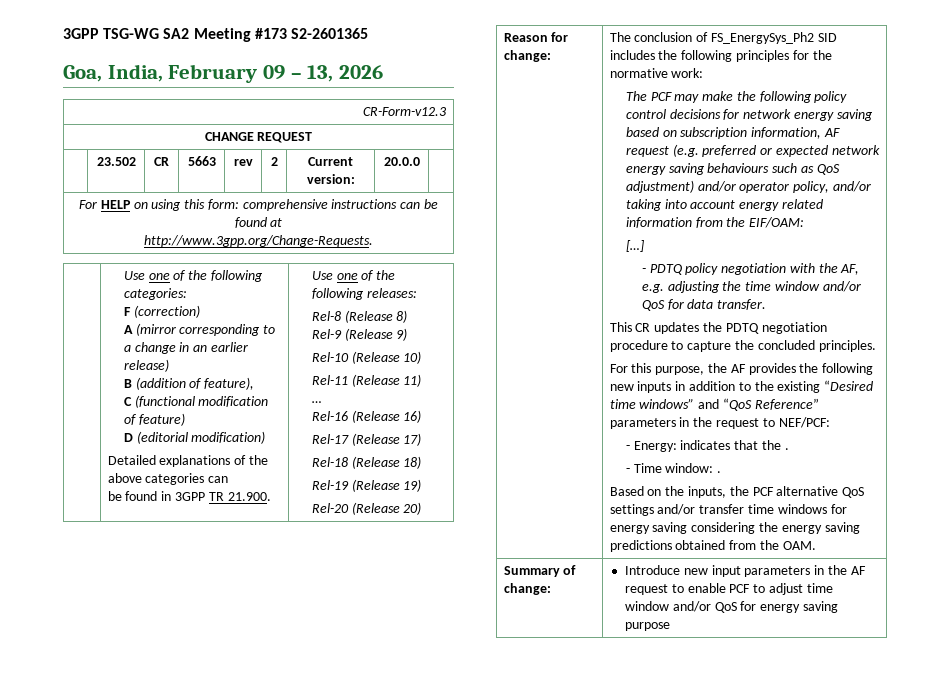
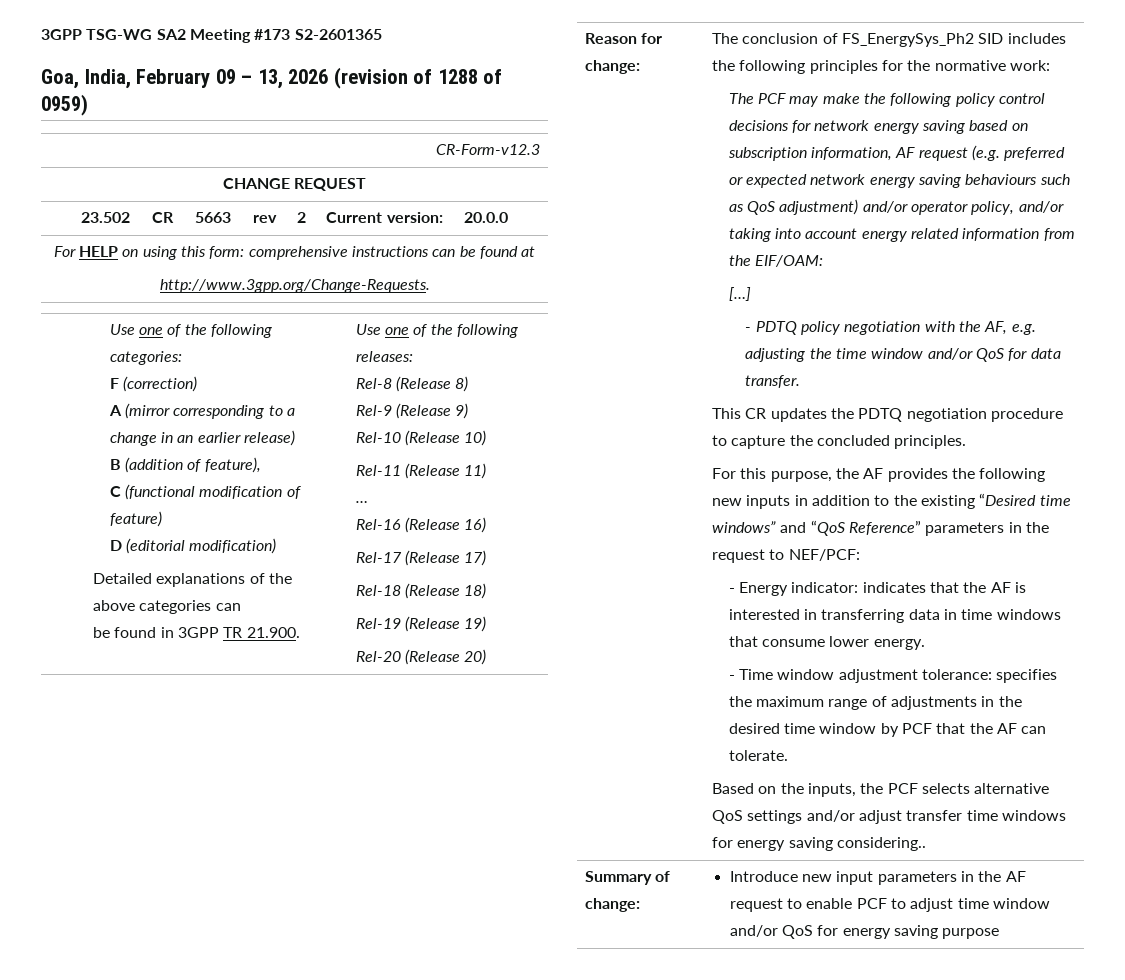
(384, 72) none -> [333,67,503,89] [41,94,88,116] (revision of 1288 of 0959)
[633,441,677,452] Energy: -> [739,582,859,596] Energy indicator:
[784,448,789,450] [625,463,722,473] . // - Time window: . -> [990,582,1026,593] [728,609,1061,623] [728,636,925,650] [728,669,1058,683] [728,696,1022,710] [728,723,1047,737] [728,750,788,761] AF is interested in transferring data in time windows that consume lower energy. // - Time window adjustment tolerance: specifies the maximum range of adjustments in the desired time window by PCF that the AF can tolerate.
(774, 491) none -> [922,783,971,794] selects
(696, 509) none -> [859,810,903,824] adjust
[691,522,860,534] [609,540,816,552] considering the energy saving predictions obtained from the OAM. -> [837,837,927,851] considering..

